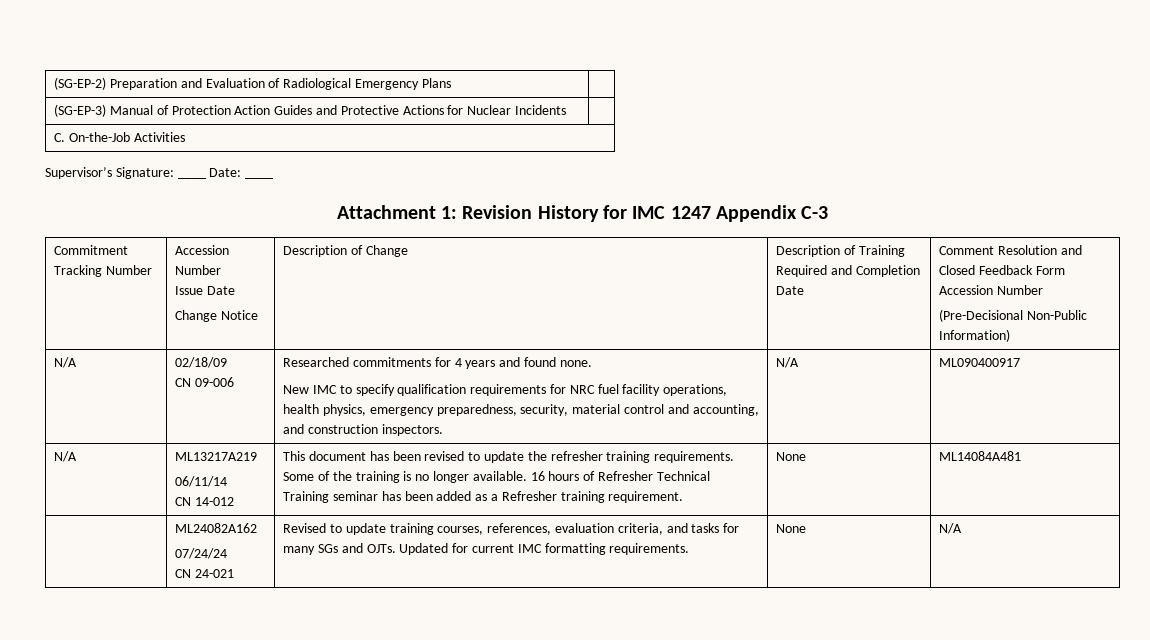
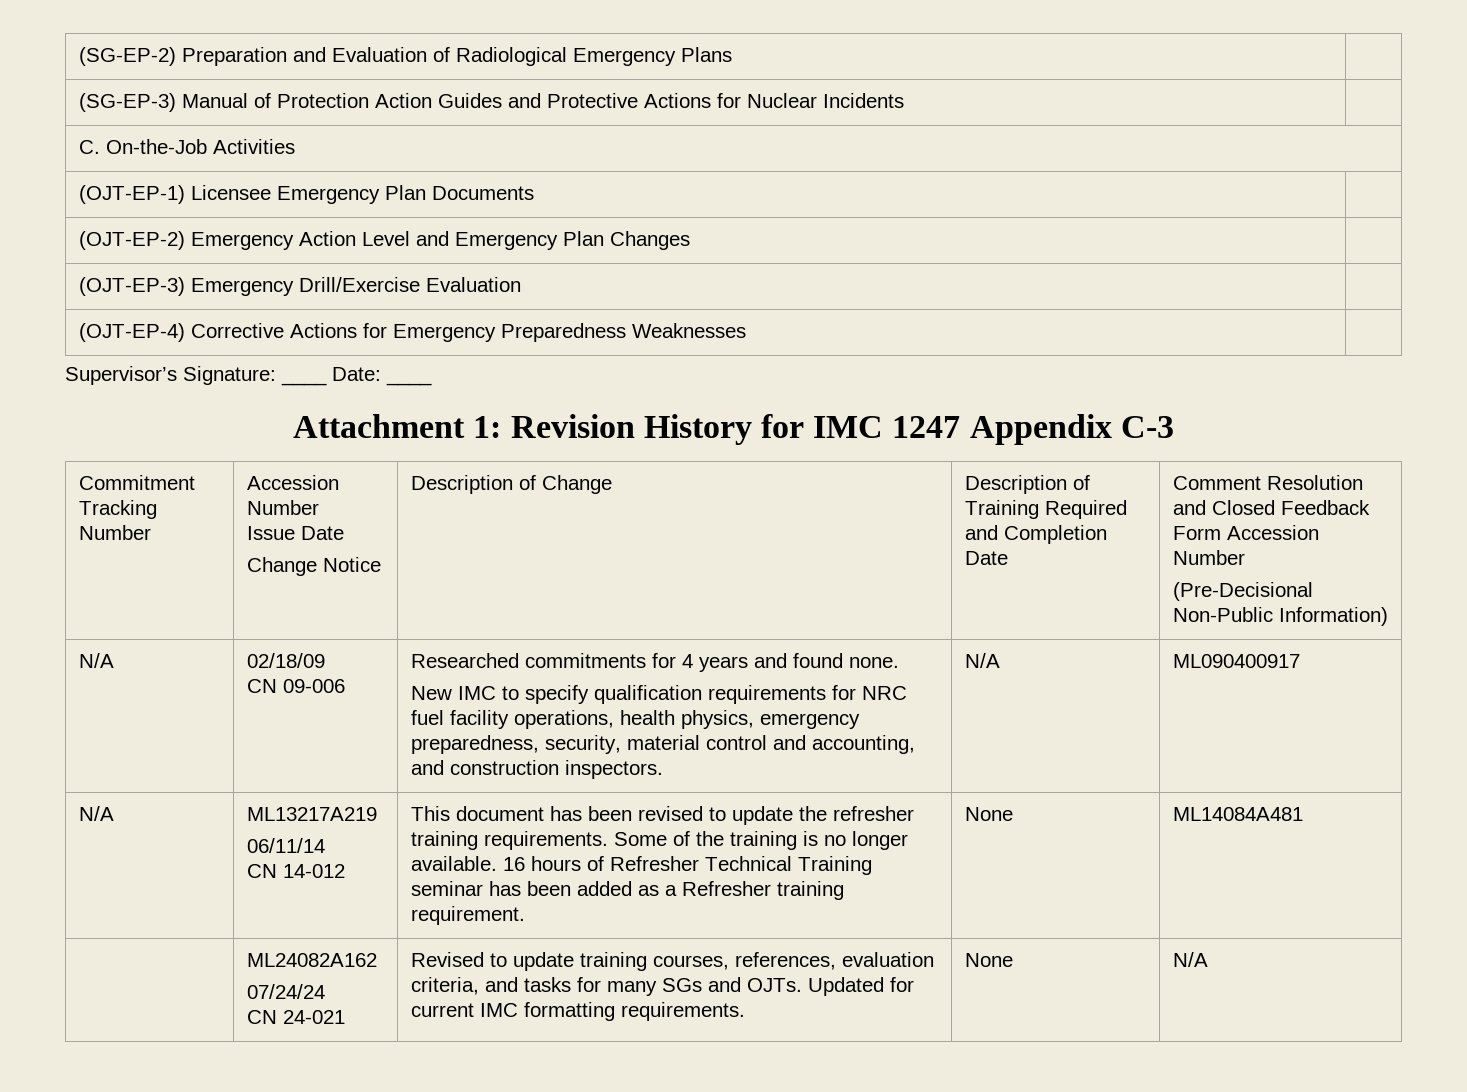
(185, 137) none -> [78,185,534,204] [78,231,690,250] [78,277,521,296] [78,323,746,342] // (OJT-EP-1) Licensee Emergency Plan Documents | // (OJT-EP-2) Emergency Action Level and Emergency Plan Changes | // (OJT-EP-3) Emergency Drill/Exercise Evaluation | // (OJT-EP-4) Corrective Actions for Emergency Preparedness Weaknesses |

